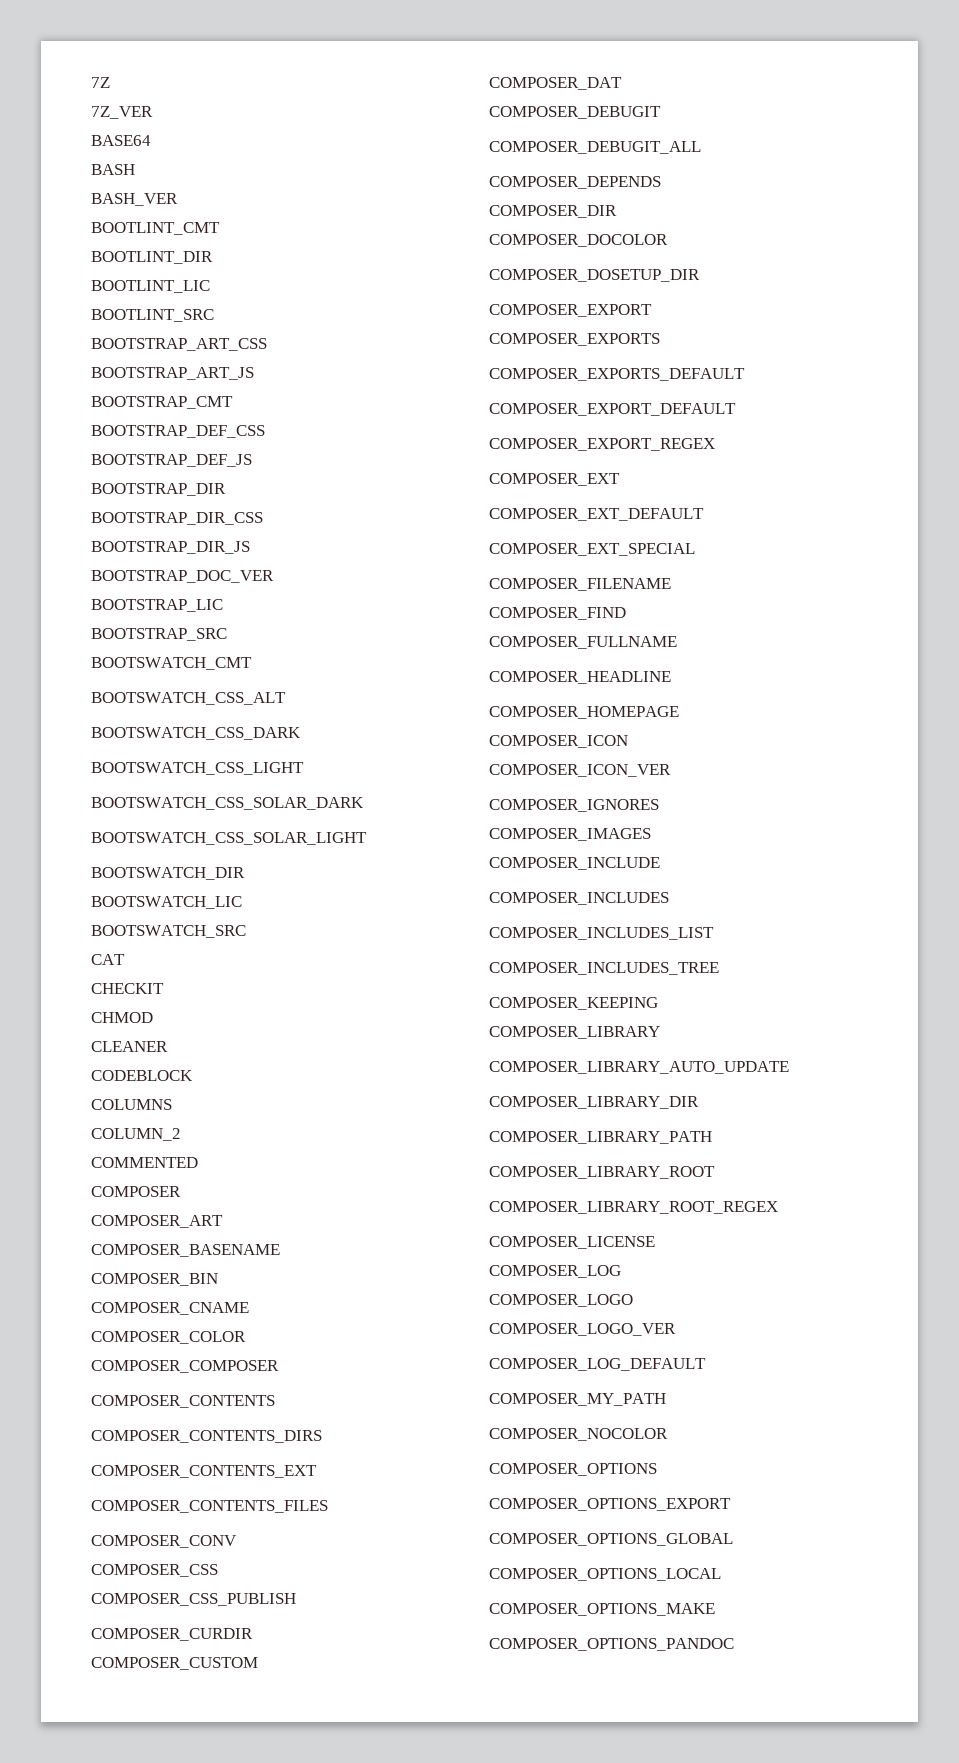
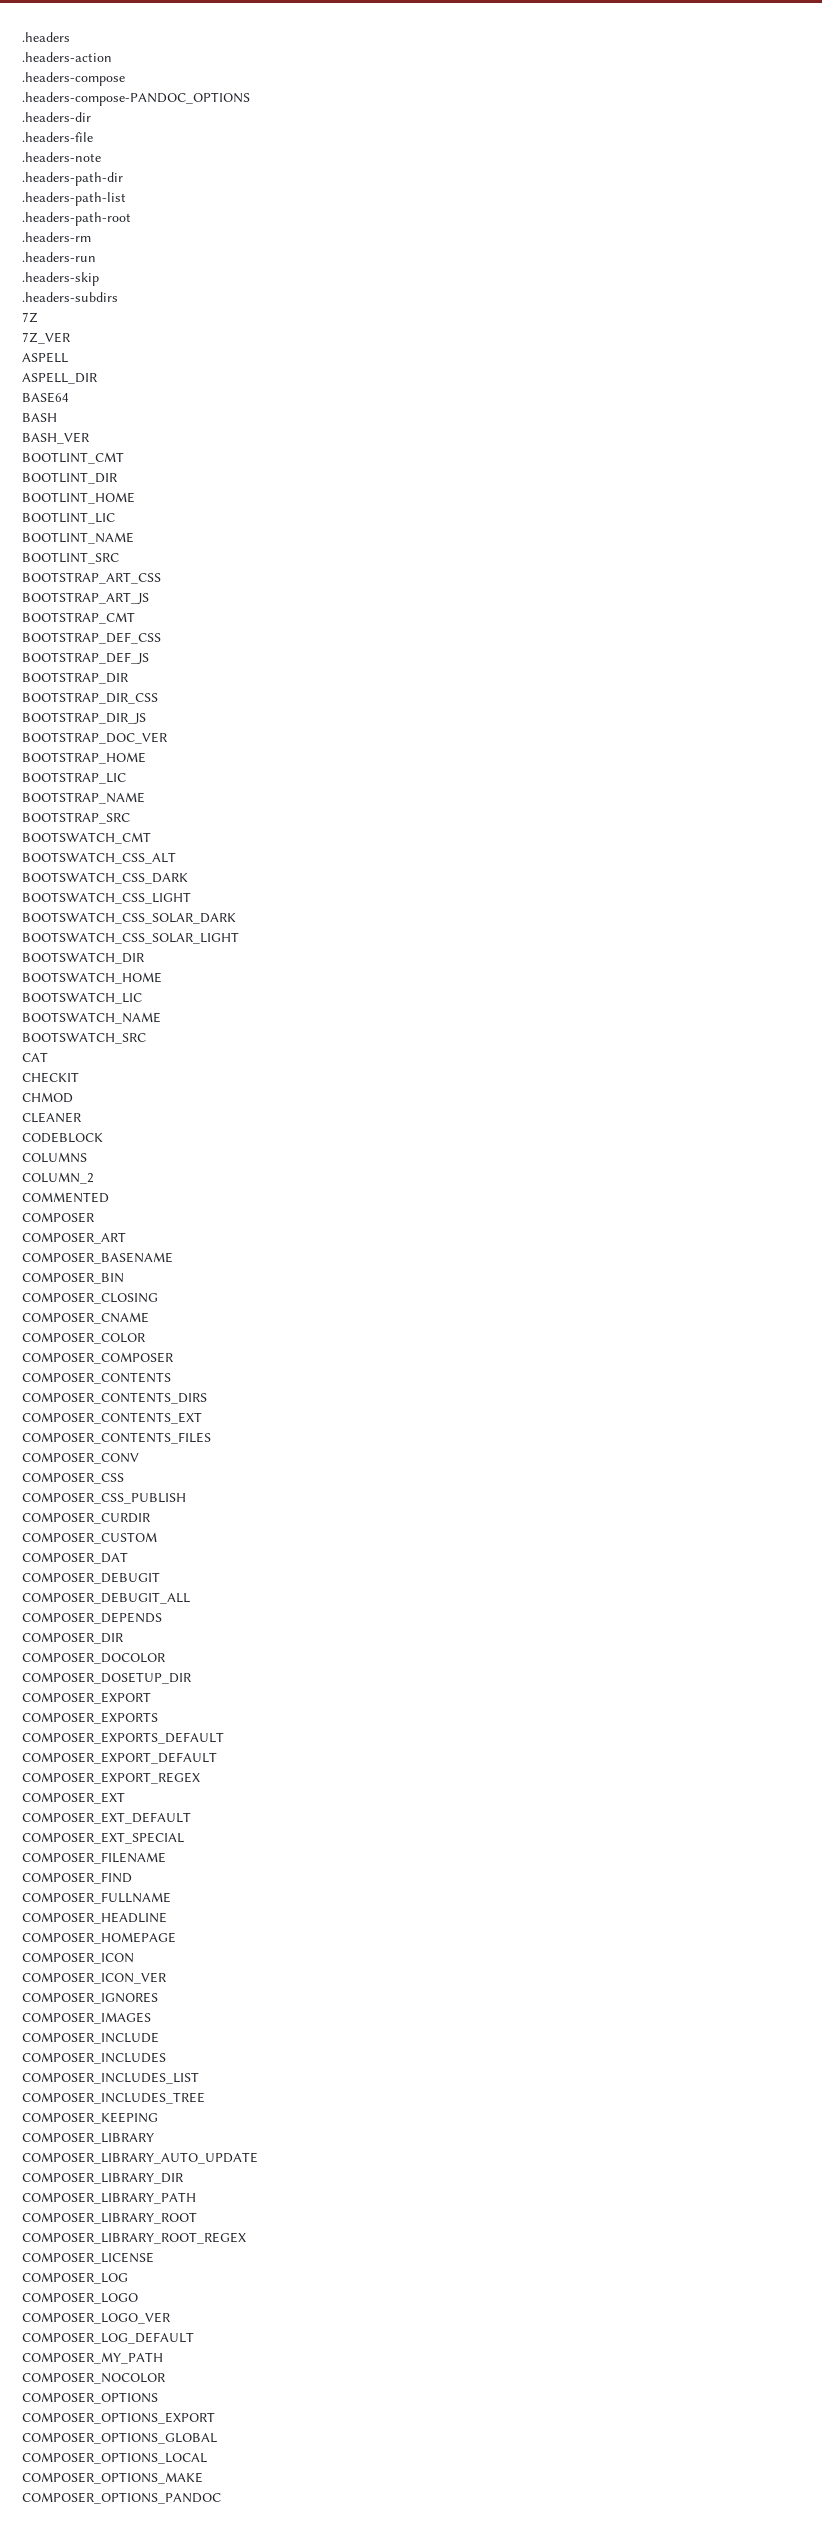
(91, 82) none -> [22,32,70,42] [22,52,112,62] [22,72,125,86] [22,92,250,106] [22,112,91,122] [22,132,93,142] [22,152,101,162] [22,172,123,186] [22,192,126,206] [22,212,131,226] [22,232,91,242] [22,252,96,262] [22,272,99,286] [22,292,118,302] .headers // .headers-action // .headers-compose // .headers-compose-PANDOC_OPTIONS // .headers-dir // .headers-file // .headers-note // .headers-path-dir // .headers-path-list // .headers-path-root // .headers-rm // .headers-run // .headers-skip // .headers-subdirs //
(153, 112) none -> [22,352,68,363] [22,372,98,384] // ASPELL // ASPELL_DIR
(213, 257) none -> [22,492,135,504] // BOOTLINT_HOME
(210, 286) none -> [22,532,134,544] // BOOTLINT_NAME
(274, 576) none -> [22,752,146,764] // BOOTSTRAP_HOME
(223, 605) none -> [22,792,145,804] // BOOTSTRAP_NAME
(245, 873) none -> [22,972,162,984] // BOOTSWATCH_HOME
(242, 902) none -> [22,1012,161,1024] // BOOTSWATCH_NAME
(218, 1279) none -> [22,1292,158,1304] // COMPOSER_CLOSING

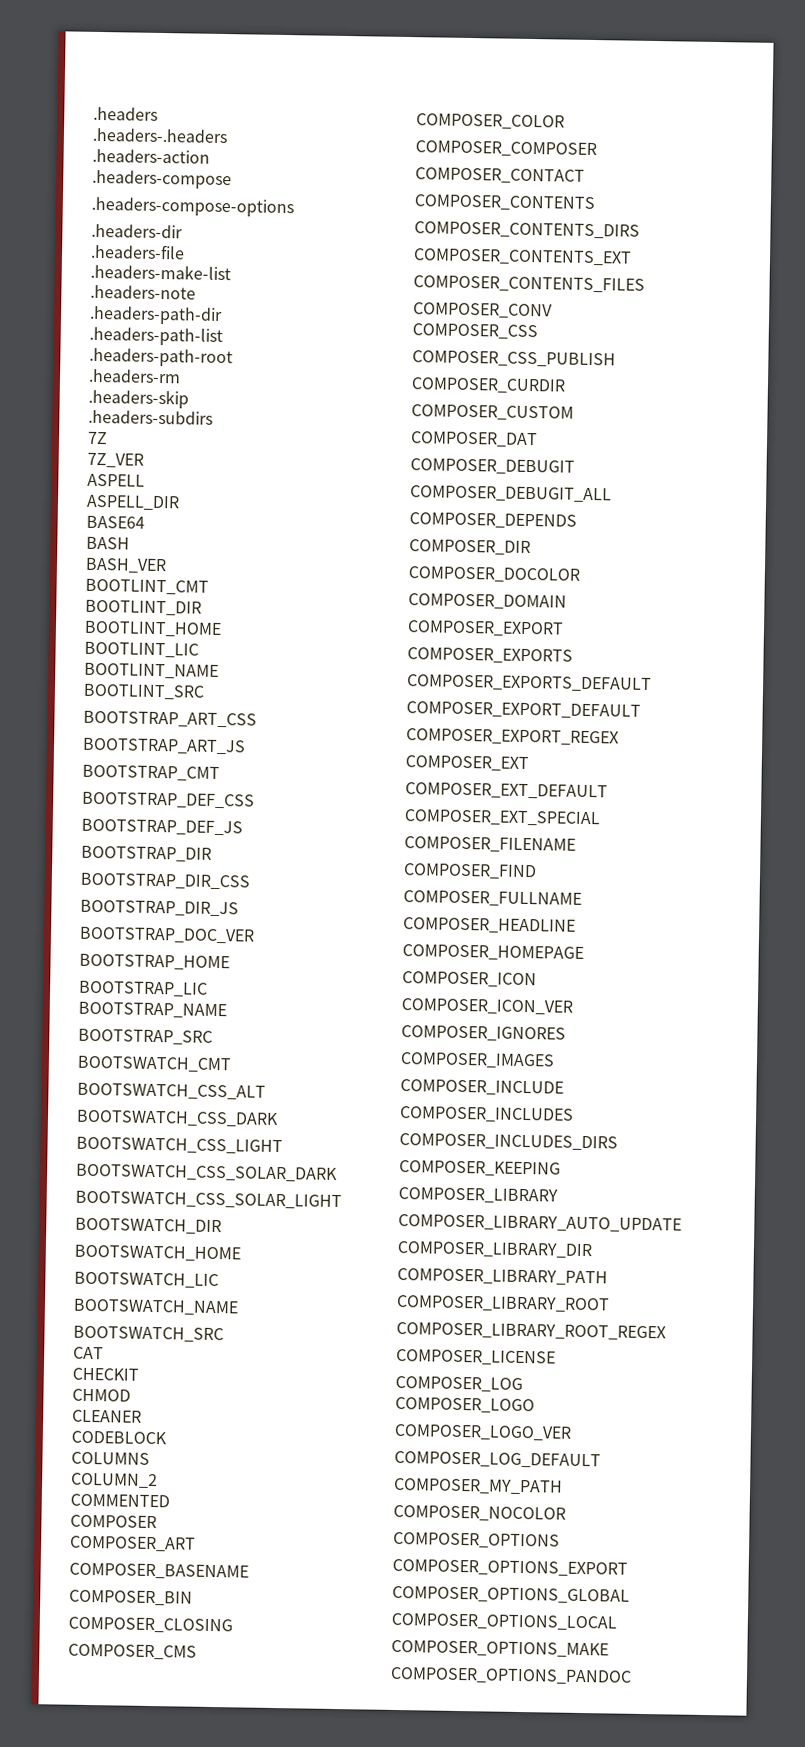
(70, 37) none -> [92,127,228,144] // .headers-.headers
[22,92,250,106] .headers-compose-PANDOC_OPTIONS -> [91,196,294,218] .headers-compose-options
(93, 137) none -> [90,263,231,281] // .headers-make-list
[22,252,96,262] // .headers-run -> (181, 376) none
[22,1312,149,1324] COMPOSER_CNAME -> [68,1643,197,1660] COMPOSER_CMS
(174, 1358) none -> [415,167,585,184] // COMPOSER_CONTACT
[22,1672,192,1684] COMPOSER_DOSETUP_DIR -> [408,593,567,610] COMPOSER_DOMAIN
[22,2072,199,2084] [22,2092,205,2104] COMPOSER_INCLUDES_LIST // COMPOSER_INCLUDES_TREE -> [399,1132,618,1151] COMPOSER_INCLUDES_DIRS

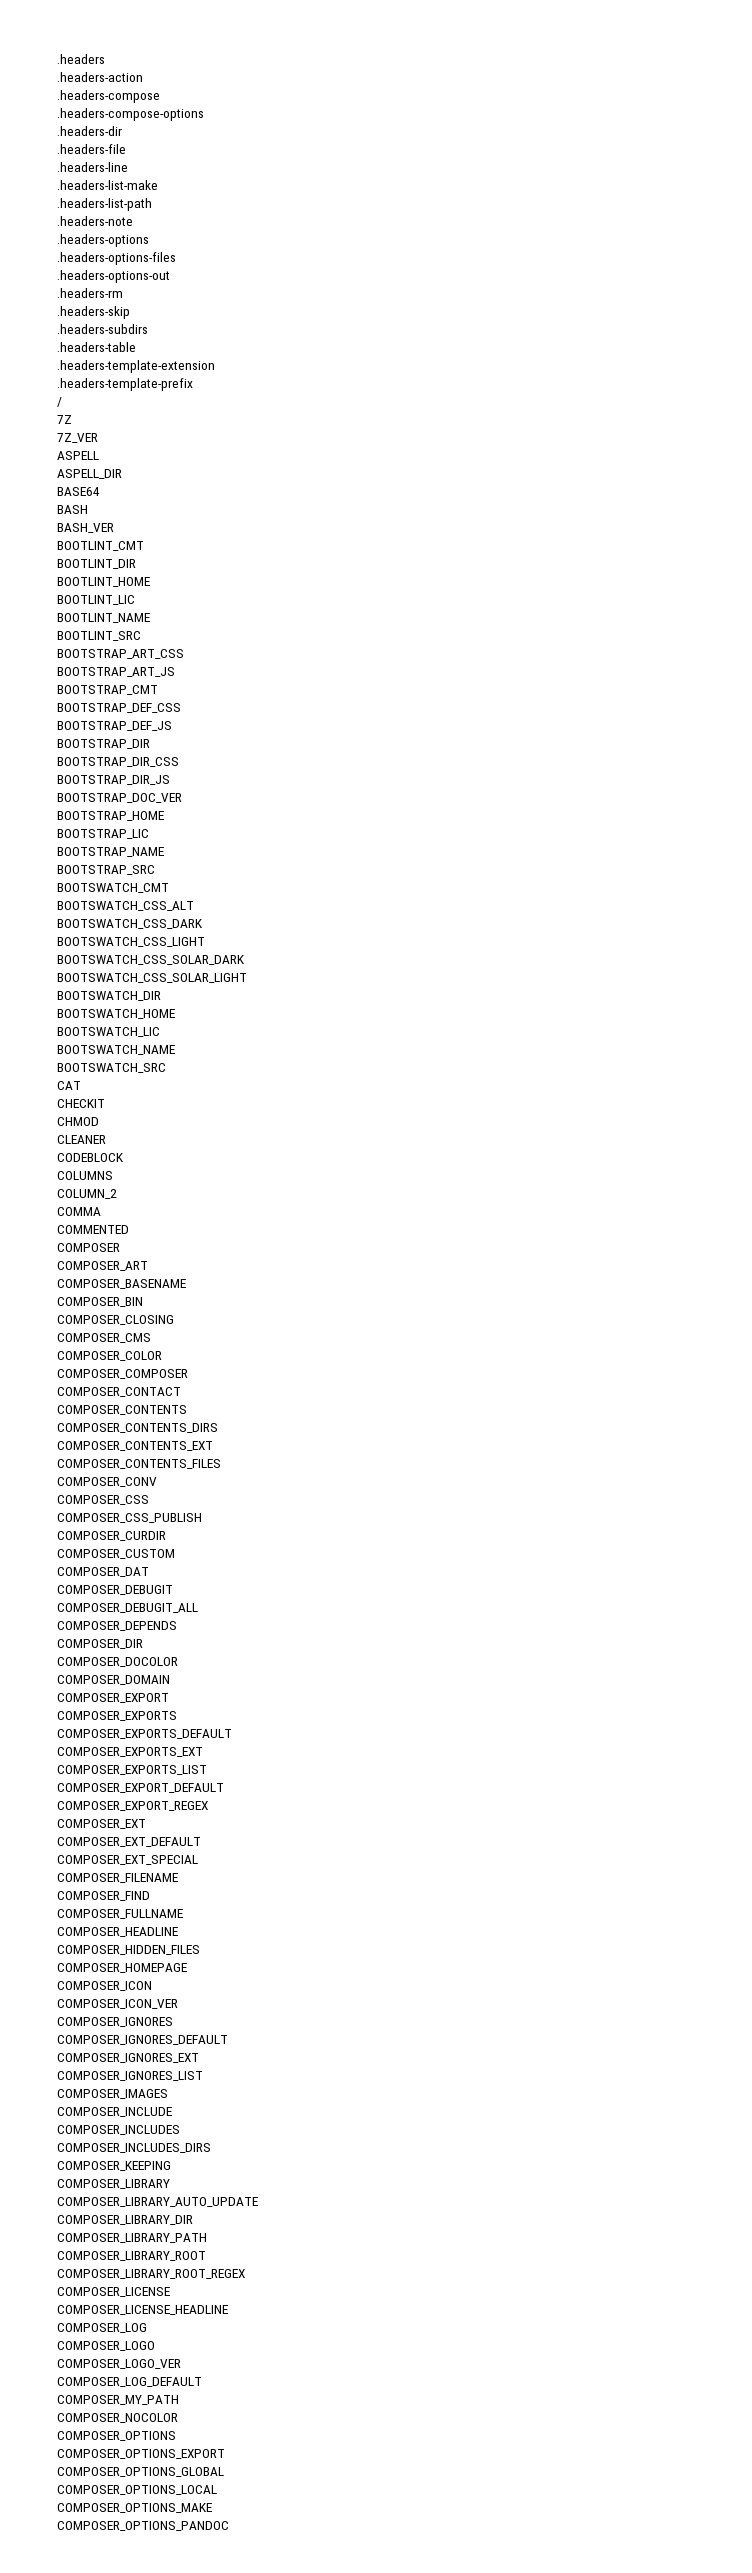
[92,127,228,144] // .headers-.headers -> (105, 59) none
[90,263,231,281] [90,284,196,300] [89,305,223,325] [89,326,223,347] [89,347,233,368] .headers-make-list // .headers-note // .headers-path-dir // .headers-path-list // .headers-path-root -> [57,162,128,172] [57,180,158,190] [57,198,152,211] [57,216,133,226] [57,234,149,247] [57,252,176,265] [57,270,170,283] .headers-line // .headers-list-make // .headers-list-path // .headers-note // .headers-options // .headers-options-files // .headers-options-out
(213, 417) none -> [57,342,136,352] [57,360,215,373] [57,378,193,391] [57,397,62,407] // .headers-table // .headers-template-extension // .headers-template-prefix // /
(158, 1480) none -> [57,1207,101,1216] // COMMA
(652, 683) none -> [57,1747,203,1757] [57,1765,207,1775] // COMPOSER_EXPORTS_EXT // COMPOSER_EXPORTS_LIST
(576, 925) none -> [57,1945,200,1955] // COMPOSER_HIDDEN_FILES
(566, 1033) none -> [57,2035,228,2045] [57,2053,199,2063] [57,2071,203,2081] // COMPOSER_IGNORES_DEFAULT // COMPOSER_IGNORES_EXT // COMPOSER_IGNORES_LIST
(556, 1357) none -> [57,2305,228,2315] // COMPOSER_LICENSE_HEADLINE

